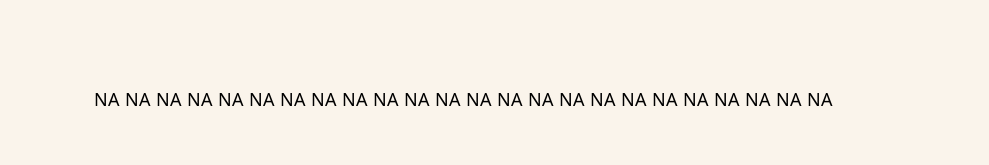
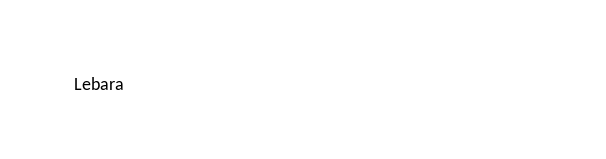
[94,93,833,106] NA NA NA NA NA NA NA NA NA NA NA NA NA NA NA NA NA NA NA NA NA NA NA NA -> [74,77,124,90] Lebara

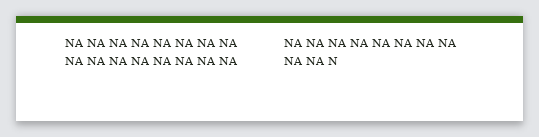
[74,77,124,90] Lebara -> [65,39,238,47] [65,57,238,65] [284,39,457,47] [284,57,338,65] NA NA NA NA NA NA NA NA NA NA NA NA NA NA NA NA NA NA NA NA NA NA NA NA NA NA N

